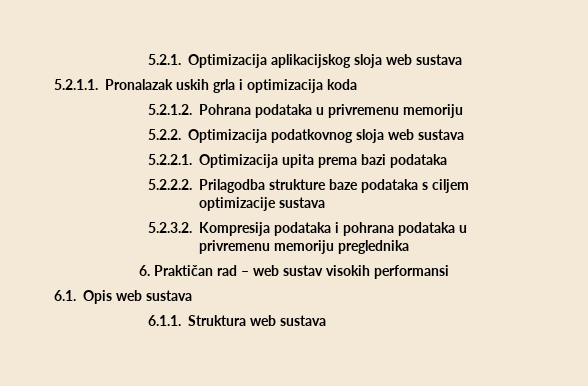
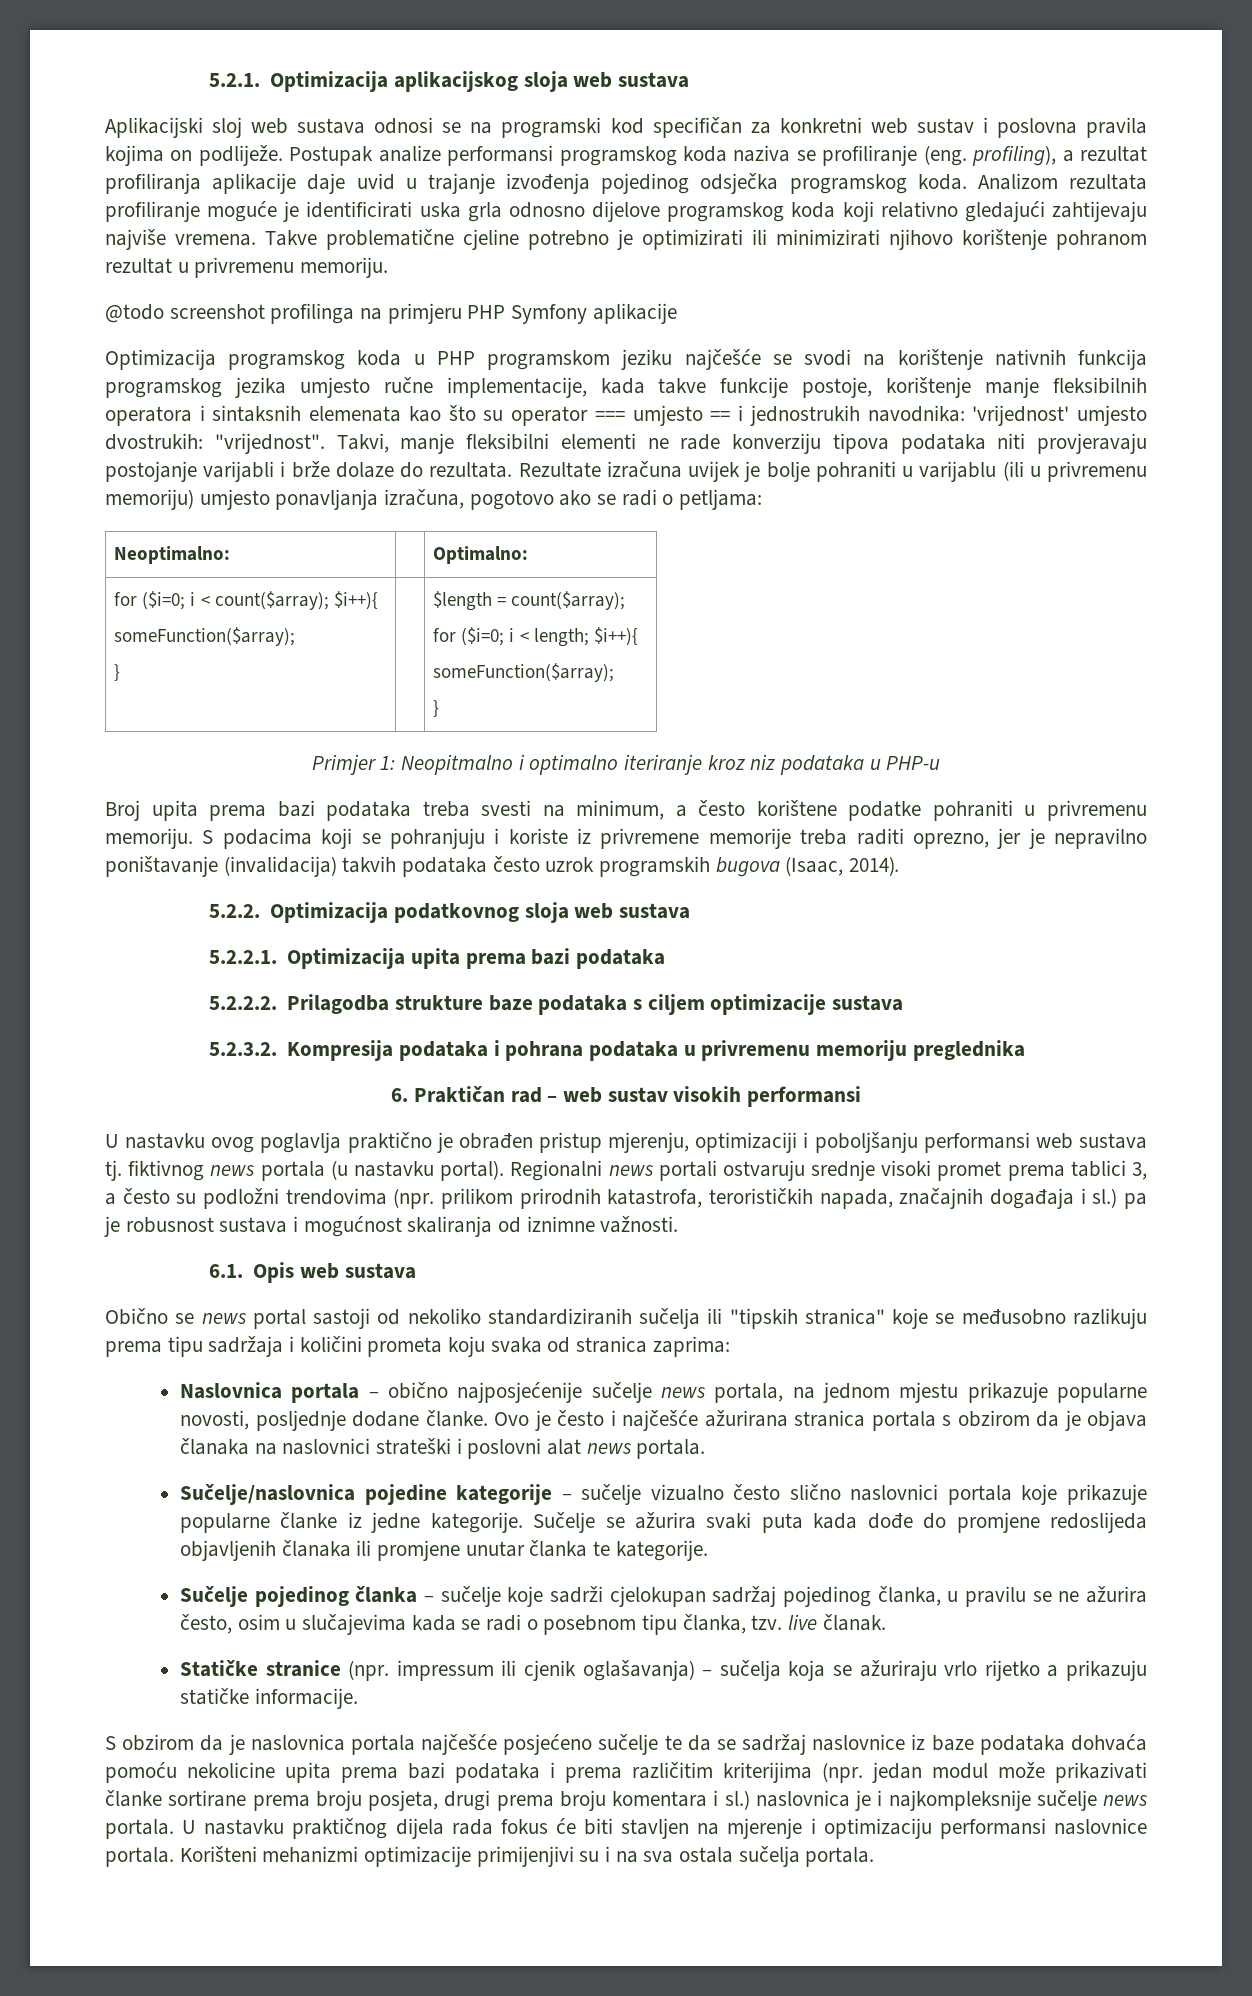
[54,79,357,93] [147,104,463,118] 5.2.1.1. Pronalazak uskih grla i optimizacija koda // 5.2.1.2. Pohrana podataka u privremenu memoriju -> [105,117,1147,138] [105,145,1147,166] [105,173,1147,194] [105,201,1147,222] [105,229,1147,250] [105,257,389,278] [105,303,677,324] [105,349,1148,370] [105,377,1147,398] [105,405,1148,426] [105,433,1147,454] [105,461,1147,482] [105,489,763,510] [114,546,231,564] [433,546,529,564] [114,591,378,610] [114,627,296,646] [114,664,121,681] [433,591,626,611] [433,627,638,647] [433,663,615,682] [433,700,440,717] [311,754,941,775] [105,800,1147,821] [105,828,1147,849] [105,856,901,877] Aplikacijski sloj web sustava odnosi se na programski kod specifičan za konkretni web sustav i poslovna pravila kojima on podliježe. Postupak analize performansi programskog koda naziva se profiliranje (eng. profiling), a rezultat profiliranja aplikacije daje uvid u trajanje izvođenja pojedinog odsječka programskog koda. Analizom rezultata profiliranje moguće je identificirati uska grla odnosno dijelove programskog koda koji relativno gledajući zahtijevaju najviše vremena. Takve problematične cjeline potrebno je optimizirati ili minimizirati njihovo korištenje pohranom rezultat u privremenu memoriju. // @todo screenshot profilinga na primjeru PHP Symfony aplikacije // Optimizacija programskog koda u PHP programskom jeziku najčešće se svodi na korištenje nativnih funkcija programskog jezika umjesto ručne implementacije, kada takve funkcije postoje, korištenje manje fleksibilnih operatora i sintaksnih elemenata kao što su operator === umjesto == i jednostrukih navodnika: 'vrijednost' umjesto dvostrukih: "vrijednost". Takvi, manje fleksibilni elementi ne rade konverziju tipova podataka niti provjeravaju postojanje varijabli i brže dolaze do rezultata. Rezultate izračuna uvijek je bolje pohraniti u varijablu (ili u privremenu memoriju) umjesto ponavljanja izračuna, pogotovo ako se radi o petljama: // Neoptimalno: | | Optimalno: // for ($i=0; i < count($array); $i++){ // someFunction($array); // } | | $length = count($array); // for ($i=0; i < length; $i++){ // someFunction($array); // } // Primjer 1: Neopitmalno i optimalno iteriranje kroz niz podataka u PHP-u // Broj upita prema bazi podataka treba svesti na minimum, a često korištene podatke pohraniti u privremenu memoriju. S podacima koji se pohranjuju i koriste iz privremene memorije treba raditi oprezno, jer je nepravilno poništavanje (invalidacija) takvih podataka često uzrok programskih bugova (Isaac, 2014).
[54,290,192,304] [147,315,326,326] 6.1. Opis web sustava // 6.1.1. Struktura web sustava -> [105,1132,1147,1153] [105,1160,1147,1181] [105,1188,1147,1209] [104,1216,679,1237] [208,1262,416,1283] [105,1308,1147,1329] [105,1336,730,1357] [180,1382,1148,1403] [180,1410,1148,1431] [180,1438,706,1459] [180,1484,1147,1505] [180,1512,1147,1533] [180,1540,708,1561] [180,1586,1148,1607] [180,1614,886,1635] [180,1660,1147,1681] [180,1688,358,1709] [105,1734,1147,1755] [105,1762,1147,1783] [105,1790,1147,1811] [105,1818,1147,1839] [105,1846,875,1867] U nastavku ovog poglavlja praktično je obrađen pristup mjerenju, optimizaciji i poboljšanju performansi web sustava tj. fiktivnog news portala (u nastavku portal). Regionalni news portali ostvaruju srednje visoki promet prema tablici 3, a često su podložni trendovima (npr. prilikom prirodnih katastrofa, terorističkih napada, značajnih događaja i sl.) pa je robusnost sustava i mogućnost skaliranja od iznimne važnosti. // 6.1. Opis web sustava // Obično se news portal sastoji od nekoliko standardiziranih sučelja ili "tipskih stranica" koje se međusobno razlikuju prema tipu sadržaja i količini prometa koju svaka od stranica zaprima: // Naslovnica portala – obično najposjećenije sučelje news portala, na jednom mjestu prikazuje popularne novosti, posljednje dodane članke. Ovo je često i najčešće ažurirana stranica portala s obzirom da je objava članaka na naslovnici strateški i poslovni alat news portala. // Sučelje/naslovnica pojedine kategorije – sučelje vizualno često slično naslovnici portala koje prikazuje popularne članke iz jedne kategorije. Sučelje se ažurira svaki puta kada dođe do promjene redoslijeda objavljenih članaka ili promjene unutar članka te kategorije. // Sučelje pojedinog članka – sučelje koje sadrži cjelokupan sadržaj pojedinog članka, u pravilu se ne ažurira često, osim u slučajevima kada se radi o posebnom tipu članka, tzv. live članak. // Statičke stranice (npr. impressum ili cjenik oglašavanja) – sučelja koja se ažuriraju vrlo rijetko a prikazuju statičke informacije. // S obzirom da je naslovnica portala najčešće posjećeno sučelje te da se sadržaj naslovnice iz baze podataka dohvaća pomoću nekolicine upita prema bazi podataka i prema različitim kriterijima (npr. jedan modul može prikazivati članke sortirane prema broju posjeta, drugi prema broju komentara i sl.) naslovnica je i najkompleksnije sučelje news portala. U nastavku praktičnog dijela rada fokus će biti stavljen na mjerenje i optimizaciju performansi naslovnice portala. Korišteni mehanizmi optimizacije primijenjivi su i na sva ostala sučelja portala.

